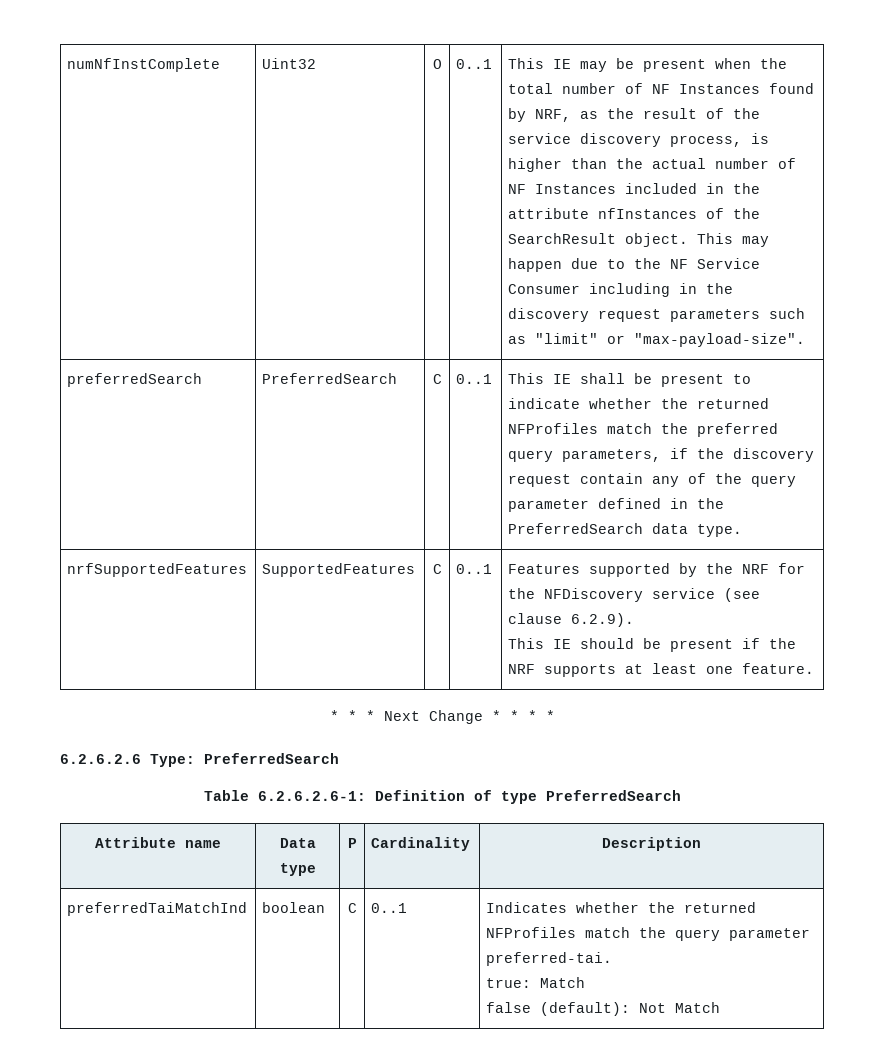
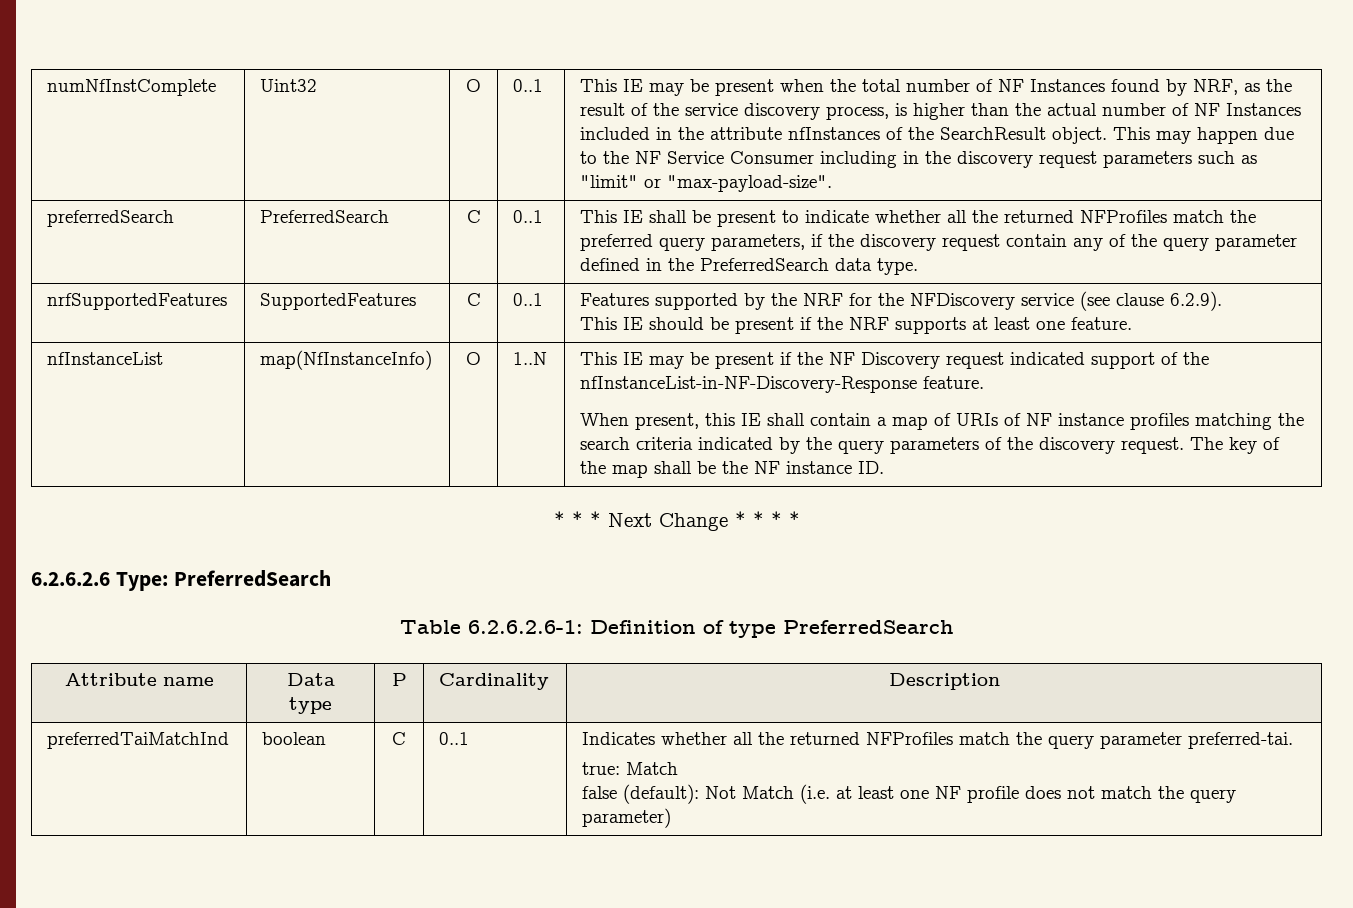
(653, 403) none -> [947,210,968,223] all
(815, 668) none -> [47,352,164,365] [260,350,433,370] [466,352,481,365] [513,352,548,365] [580,352,1210,369] [580,376,985,393] [580,413,1305,430] [580,437,1281,454] [580,461,885,478] // nfInstanceList | map(NfInstanceInfo) | O | 1..N | This IE may be present if the NF Discovery request indicated support of the nfInstanceList-in-NF-Discovery-Response feature. // When present, this IE shall contain a map of URIs of NF instance profiles matching the search criteria indicated by the query parameters of the discovery request. The key of the map shall be the NF instance ID.
(640, 907) none -> [733,732,754,745] all
(721, 1007) none -> [800,784,1237,804] [582,808,672,828] (i.e. at least one NF profile does not match the query parameter)

